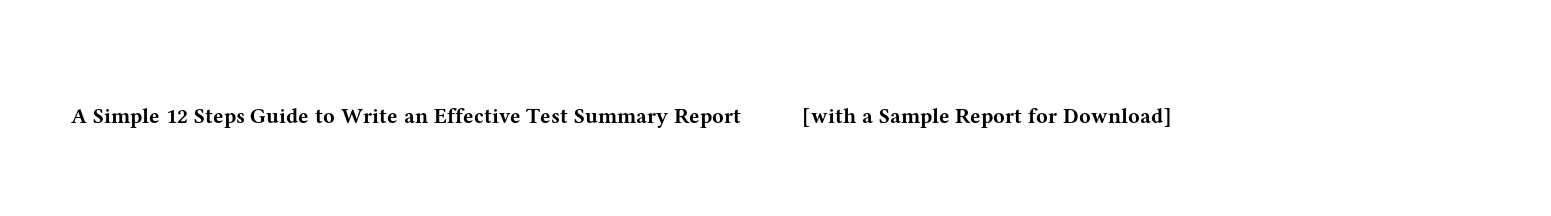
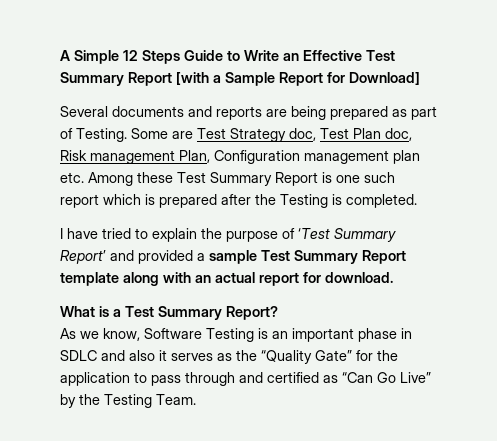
(1173, 117) none -> [60,106,437,120] [60,128,412,142] [60,150,420,164] [60,172,395,186] [60,194,417,208] [60,228,396,242] [60,250,406,264] [60,272,393,286] [60,306,278,320] [60,328,412,342] [60,350,398,364] [60,372,431,386] [60,394,196,408] // Several documents and reports are being prepared as part of Testing. Some are Test Strategy doc, Test Plan doc, Risk management Plan, Configuration management plan etc. Among these Test Summary Report is one such report which is prepared after the Testing is completed. // I have tried to explain the purpose of ‘Test Summary Report’ and provided a sample Test Summary Report template along with an actual report for download. // What is a Test Summary Report? // As we know, Software Testing is an important phase in SDLC and also it serves as the “Quality Gate” for the application to pass through and certified as “Can Go Live” by the Testing Team.

